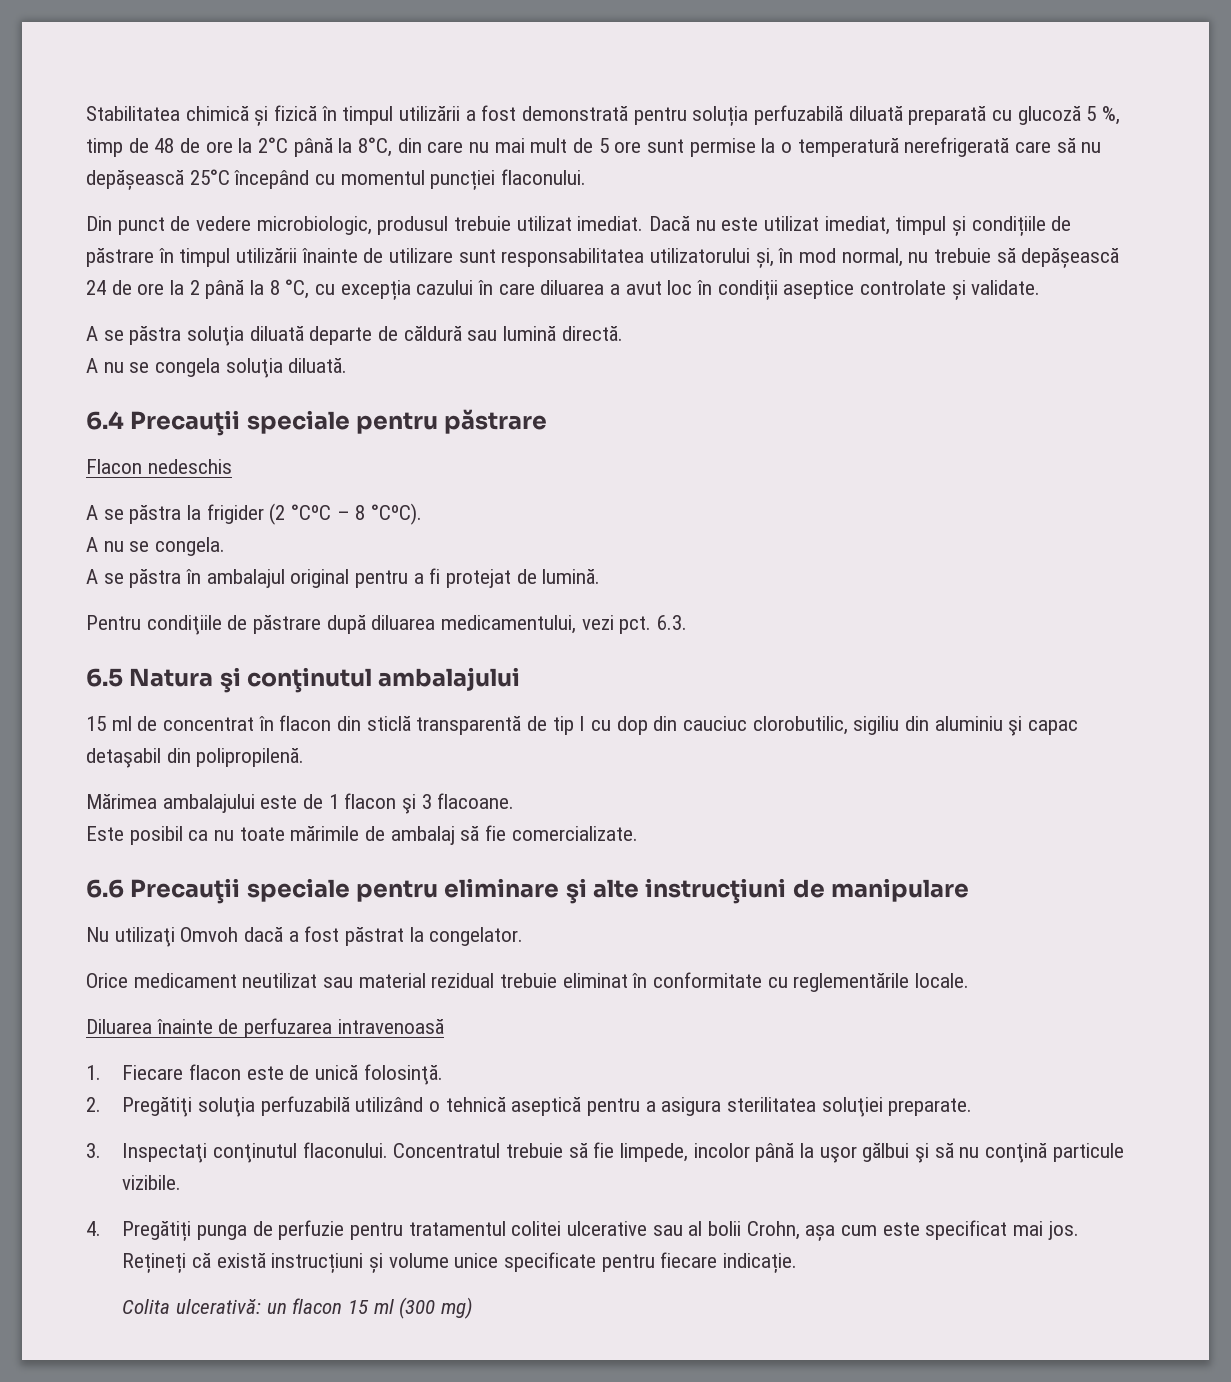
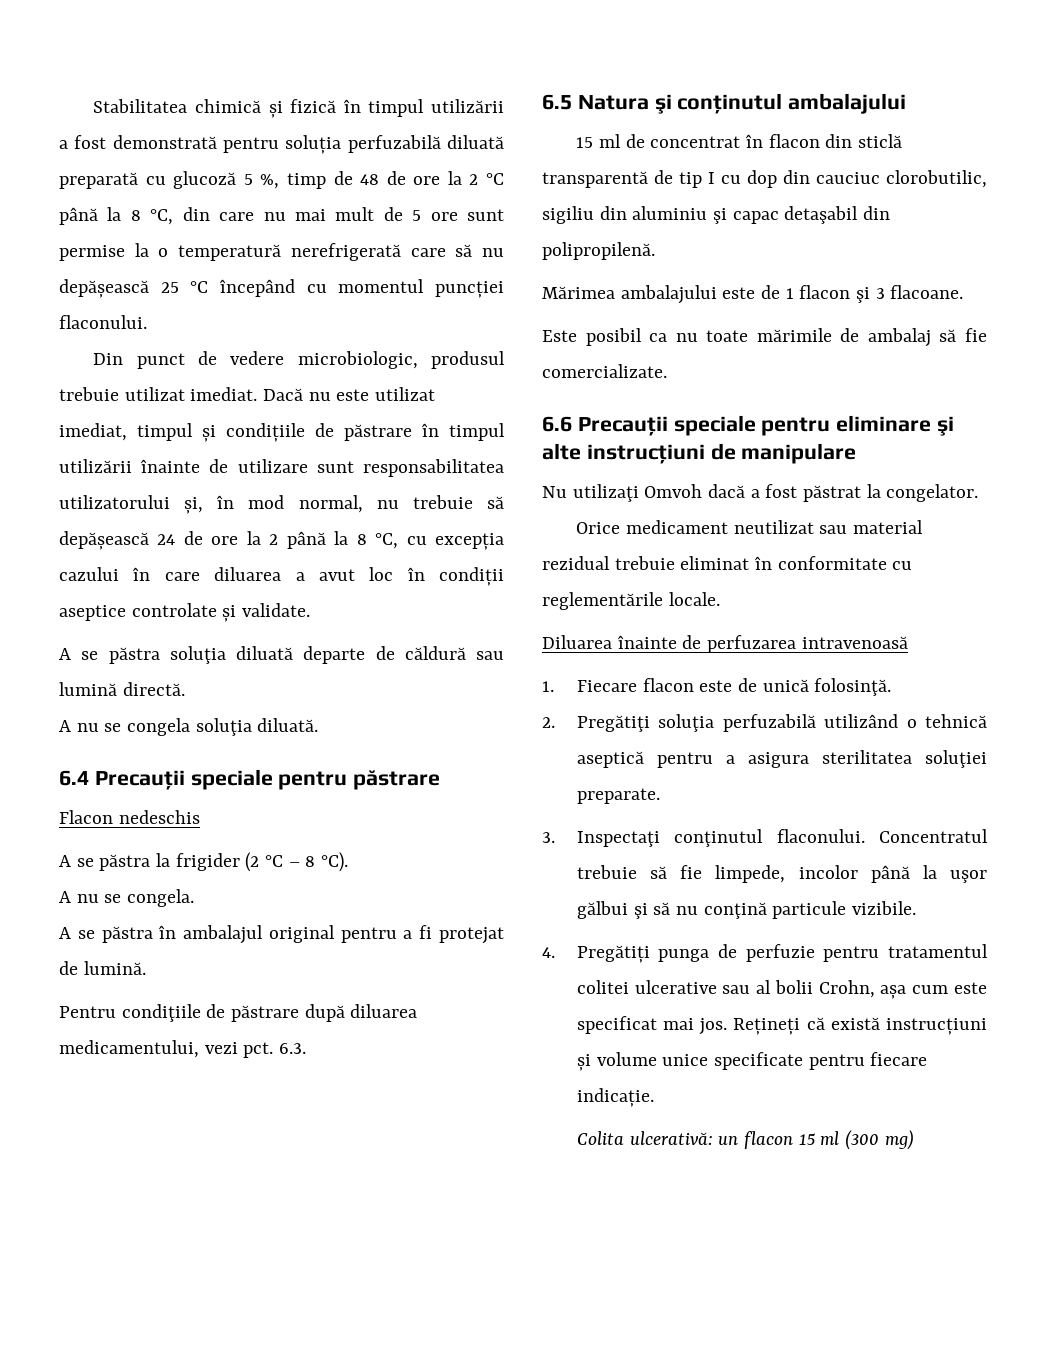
[258,137,393,157] 2°C până la 8°C, -> [469,173,504,185] [59,207,174,225] 2 °C până la 8 °C,
[189,169,230,185] 25°C -> [160,281,209,293] 25 °C
[291,504,332,520] °CºC -> [265,855,284,867] °C
[371,503,423,525] °CºC). -> [321,852,349,872] °C).

